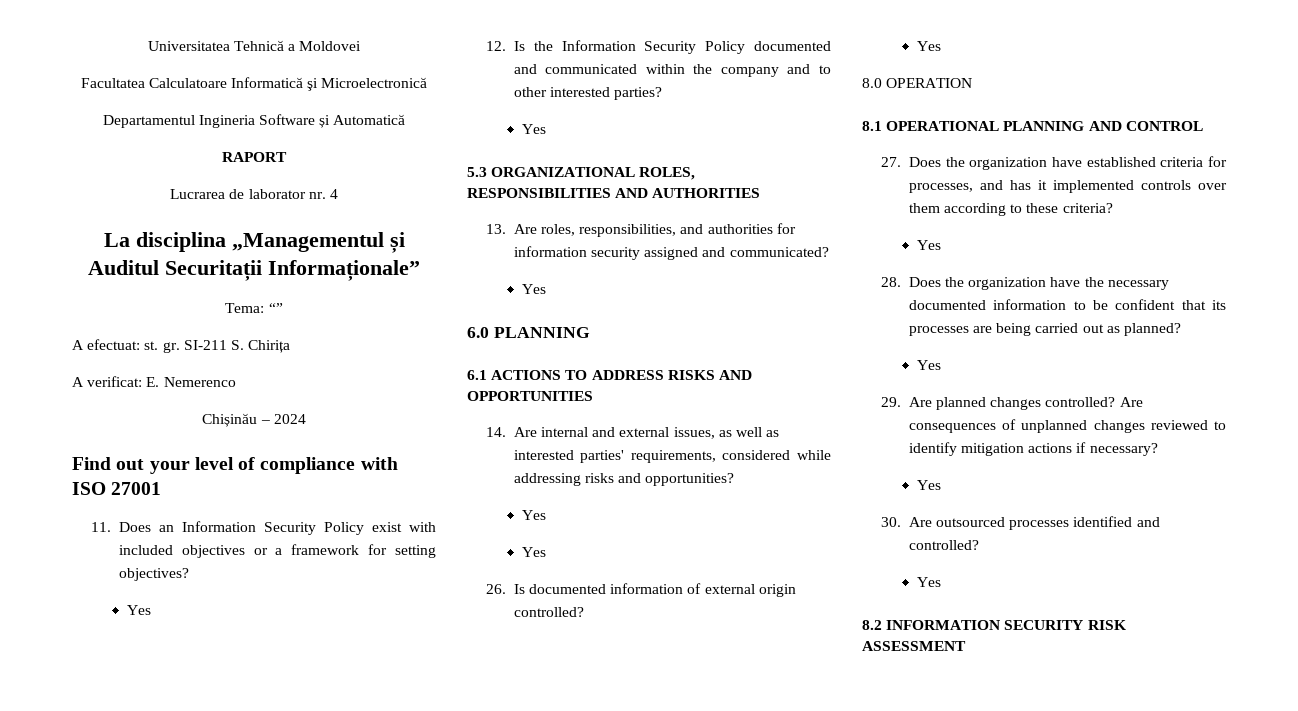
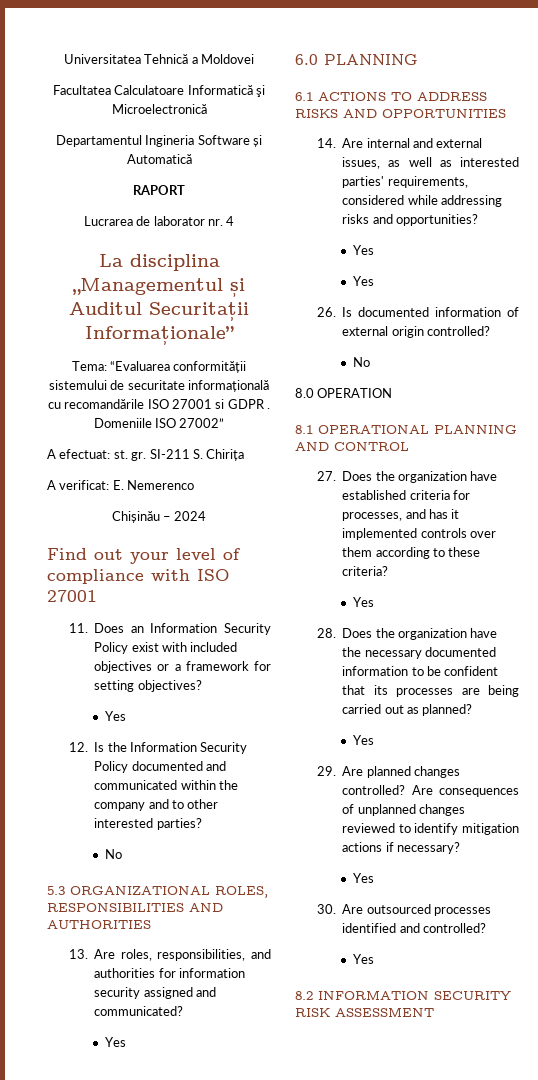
[268,303,283,313] “” -> [110,361,247,373] [48,380,270,392] [47,399,271,409] [93,418,225,428] “Evaluarea conformității sistemului de securitate informațională cu recomandările ISO 27001 si GDPR . Domeniile ISO 27002”
[522,124,547,134] Yes -> [104,849,122,859] No
[917,41,942,51] Yes -> [352,357,370,367] No

